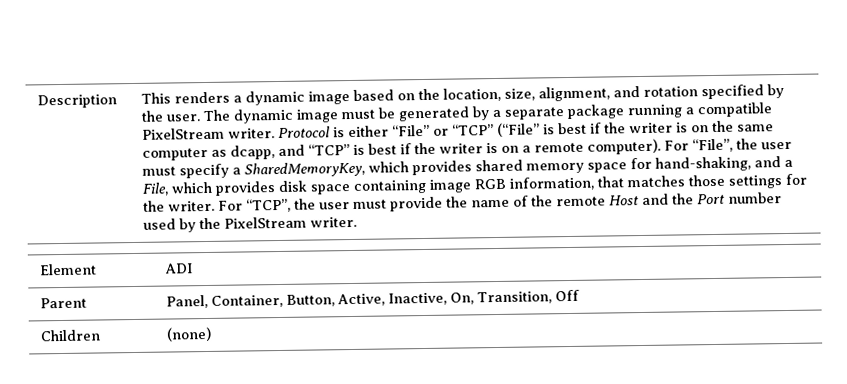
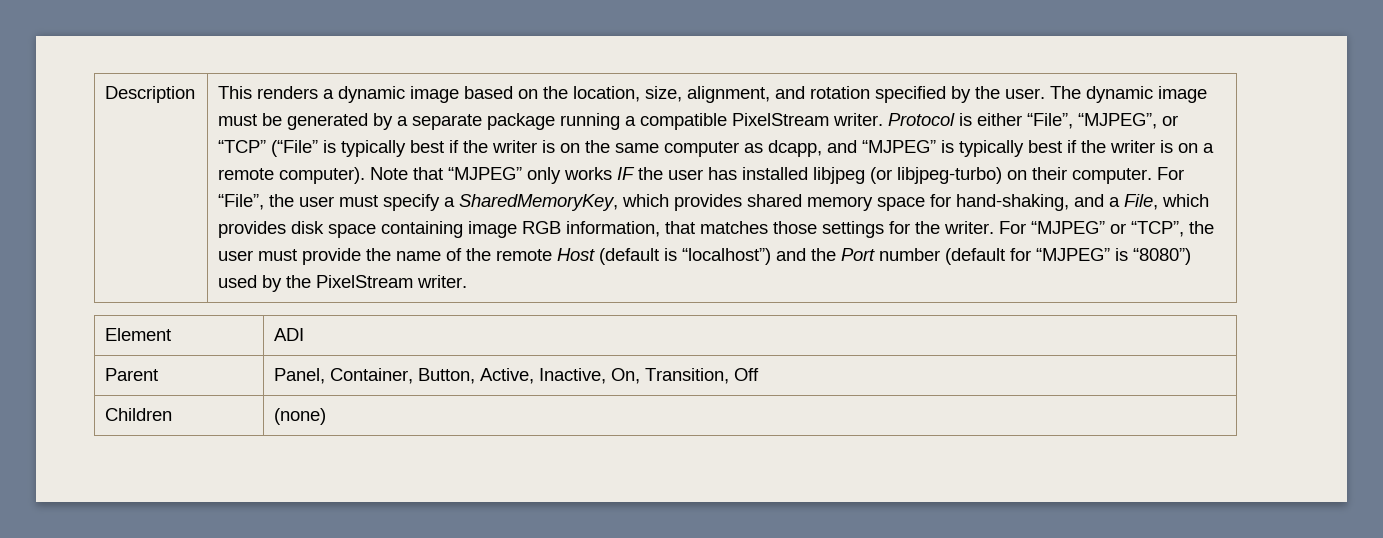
[392,124,431,137] “File” -> [1027,113,1158,129] “File”, “MJPEG”,
(556, 129) none -> [341,140,407,157] typically
[308,144,366,156] “TCP” is -> [862,140,1025,157] “MJPEG” is typically
(662, 146) none -> [370,167,1153,184] Note that “MJPEG” only works IF the user has installed libjpeg (or libjpeg-turbo) on their computer.
(244, 205) none -> [1031,221,1127,234] “MJPEG” or
(640, 200) none -> [599,248,772,265] (default is “localhost”)
(783, 198) none -> [945,248,1192,265] (default for “MJPEG” is “8080”)

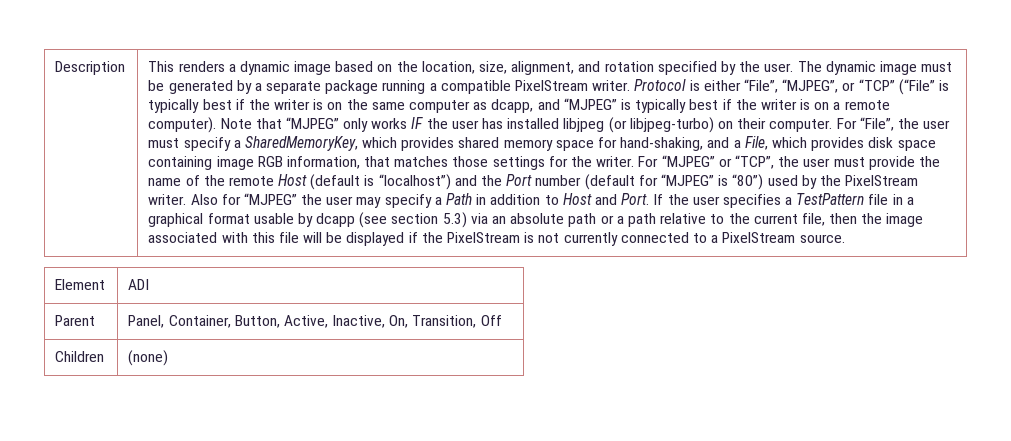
[1133,248,1192,265] “8080”) -> [732,174,764,190] “80”)
(468, 281) none -> [190,193,914,208] [148,212,924,228] [148,232,845,246] Also for “MJPEG” the user may specify a Path in addition to Host and Port. If the user specifies a TestPattern file in a graphical format usable by dcapp (see section 5.3) via an absolute path or a path relative to the current file, then the image associated with this file will be displayed if the PixelStream is not currently connected to a PixelStream source.

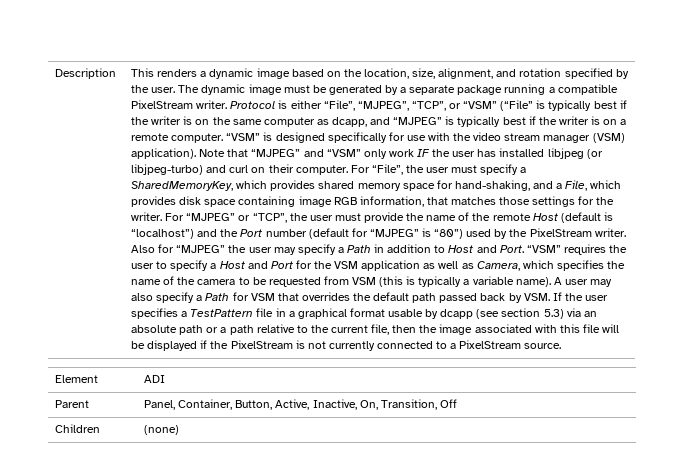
[842,79,895,91] or “TCP” -> [411,101,498,111] “TCP”, or “VSM”
[148,117,408,133] computer). Note that “MJPEG” only works -> [171,132,625,143] [131,148,414,159] computer. “VSM” is designed specifically for use with the video stream manager (VSM) application). Note that “MJPEG” and “VSM” only work
(714, 125) none -> [206,165,249,173] and curl
(650, 199) none -> [526,244,627,255] [131,260,625,271] [131,276,612,287] [131,292,550,303] “VSM” requires the user to specify a Host and Port for the VSM application as well as Camera, which specifies the name of the camera to be requested from VSM (this is typically a variable name). A user may also specify a Path for VSM that overrides the default path passed back by VSM.

